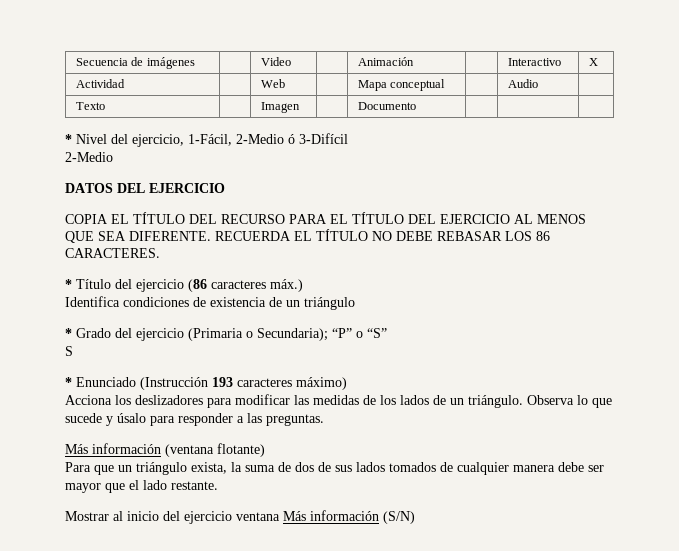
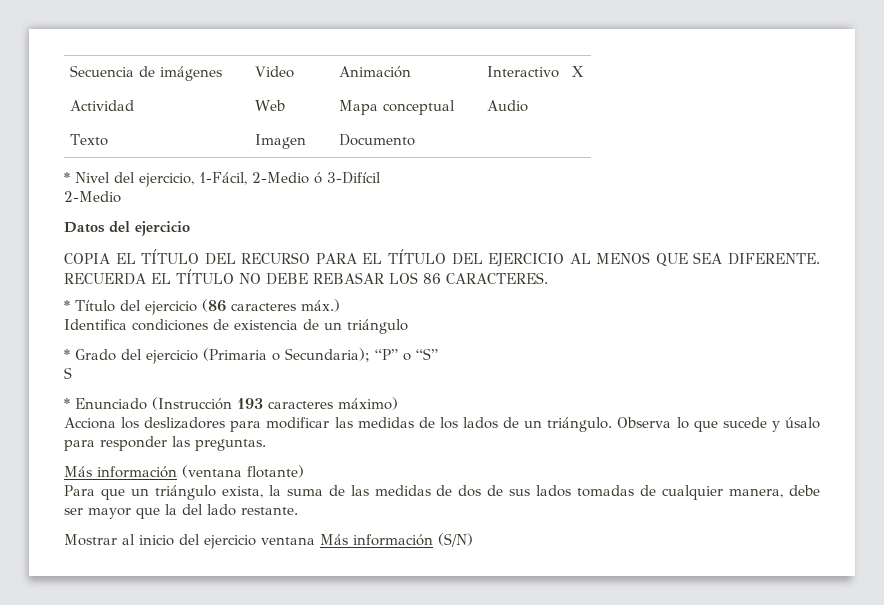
[65,183,225,193] DATOS DEL EJERCICIO -> [64,221,190,236] Datos del ejercicio
[237,416,244,423] a -> (167, 443) none
(291, 467) none -> [350,485,453,496] las medidas de
[389,462,436,472] tomados -> [577,485,635,497] tomadas
[513,465,555,472] manera -> [729,488,784,498] manera,
[129,480,139,490] el -> [165,504,203,515] la del

